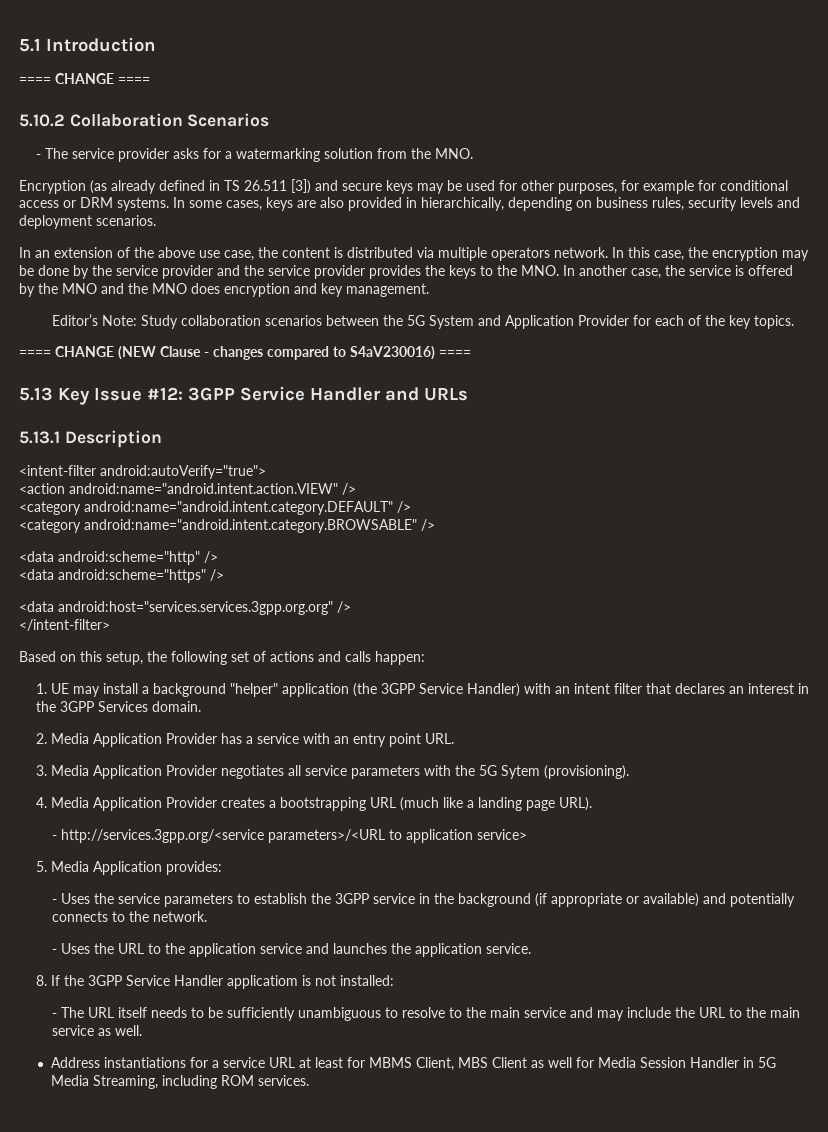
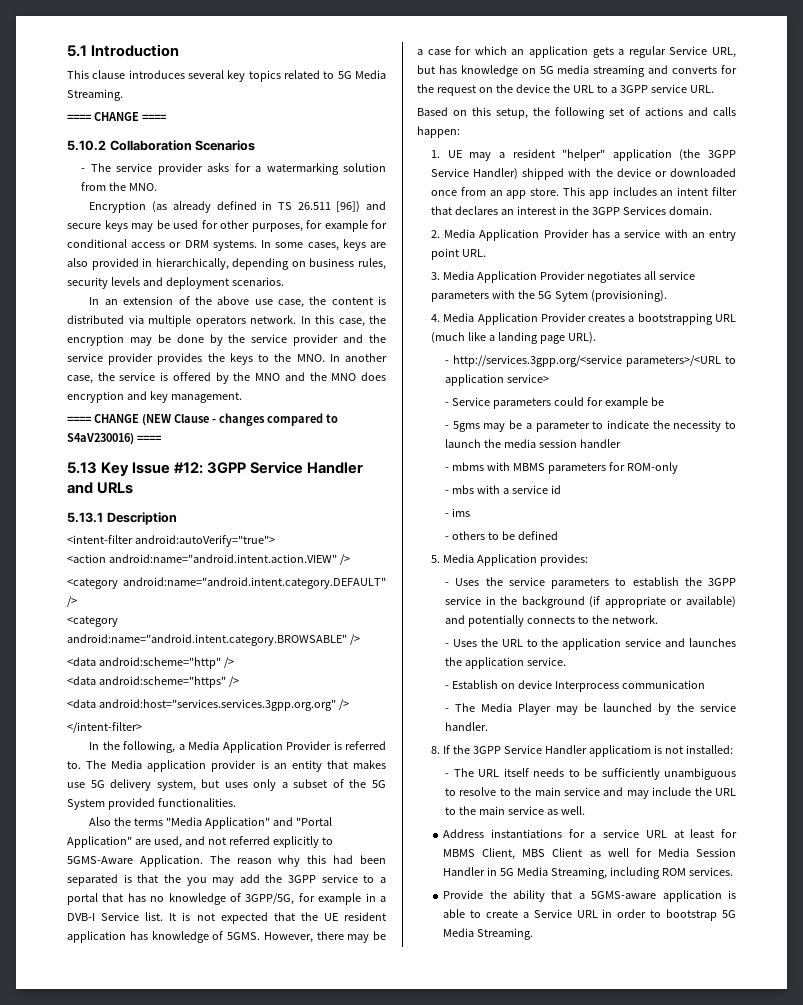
(156, 44) none -> [67,70,386,82] [67,89,123,101] // This clause introduces several key topics related to 5G Media Streaming.
[291,179,311,194] [3]) -> [336,201,361,213] [96])
[52,314,795,329] // Editor’s Note: Study collaboration scenarios between the 5G System and Application Provider for each of the key topics. -> (242, 397) none
(110, 625) none -> [89,741,386,753] [67,760,386,772] [67,779,386,791] [67,798,236,810] [89,817,333,829] [67,836,333,848] [67,855,387,867] [67,874,386,886] [67,893,386,905] [67,912,386,924] [67,931,386,943] [417,46,736,58] [417,65,737,77] [417,84,714,96] // In the following, a Media Application Provider is referred to. The Media application provider is an entity that makes use 5G delivery system, but uses only a subset of the 5G System provided functionalities. // Also the terms "Media Application" and "Portal Application" are used, and not referred explicitly to 5GMS-Aware Application. The reason why this had been separated is that the you may add the 3GPP service to a portal that has no knowledge of 3GPP/5G, for example in a DVB-I Service list. It is not expected that the UE resident application has knowledge of 5GMS. However, there may be a case for which an application gets a regular Service URL, but has knowledge on 5G media streaming and converts for the request on the device the URL to a 3GPP service URL.
[102,683,226,697] install a background -> [498,149,555,158] a resident
[523,683,551,694] with -> [522,168,736,180] [431,187,657,199] shipped with the device or downloaded once from an app store. This app includes
(528, 834) none -> [445,397,664,409] [445,420,736,432] [445,439,621,448] [445,462,678,474] [445,485,561,494] [445,508,471,517] [445,531,558,540] // - Service parameters could for example be // - 5gms may be a parameter to indicate the necessity to launch the media session handler // - mbms with MBMS parameters for ROM-only // - mbs with a service id // - ims // - others to be defined
(532, 948) none -> [445,680,705,692] [445,703,736,715] [445,722,489,731] // - Establish on device Interprocess communication // - The Media Player may be launched by the service handler.
(310, 1080) none -> [443,890,736,902] [443,909,736,921] [443,928,534,940] // Provide the ability that a 5GMS-aware application is able to create a Service URL in order to bootstrap 5G Media Streaming.

